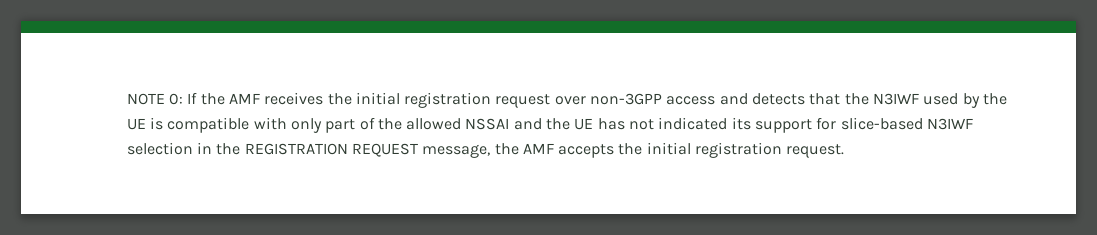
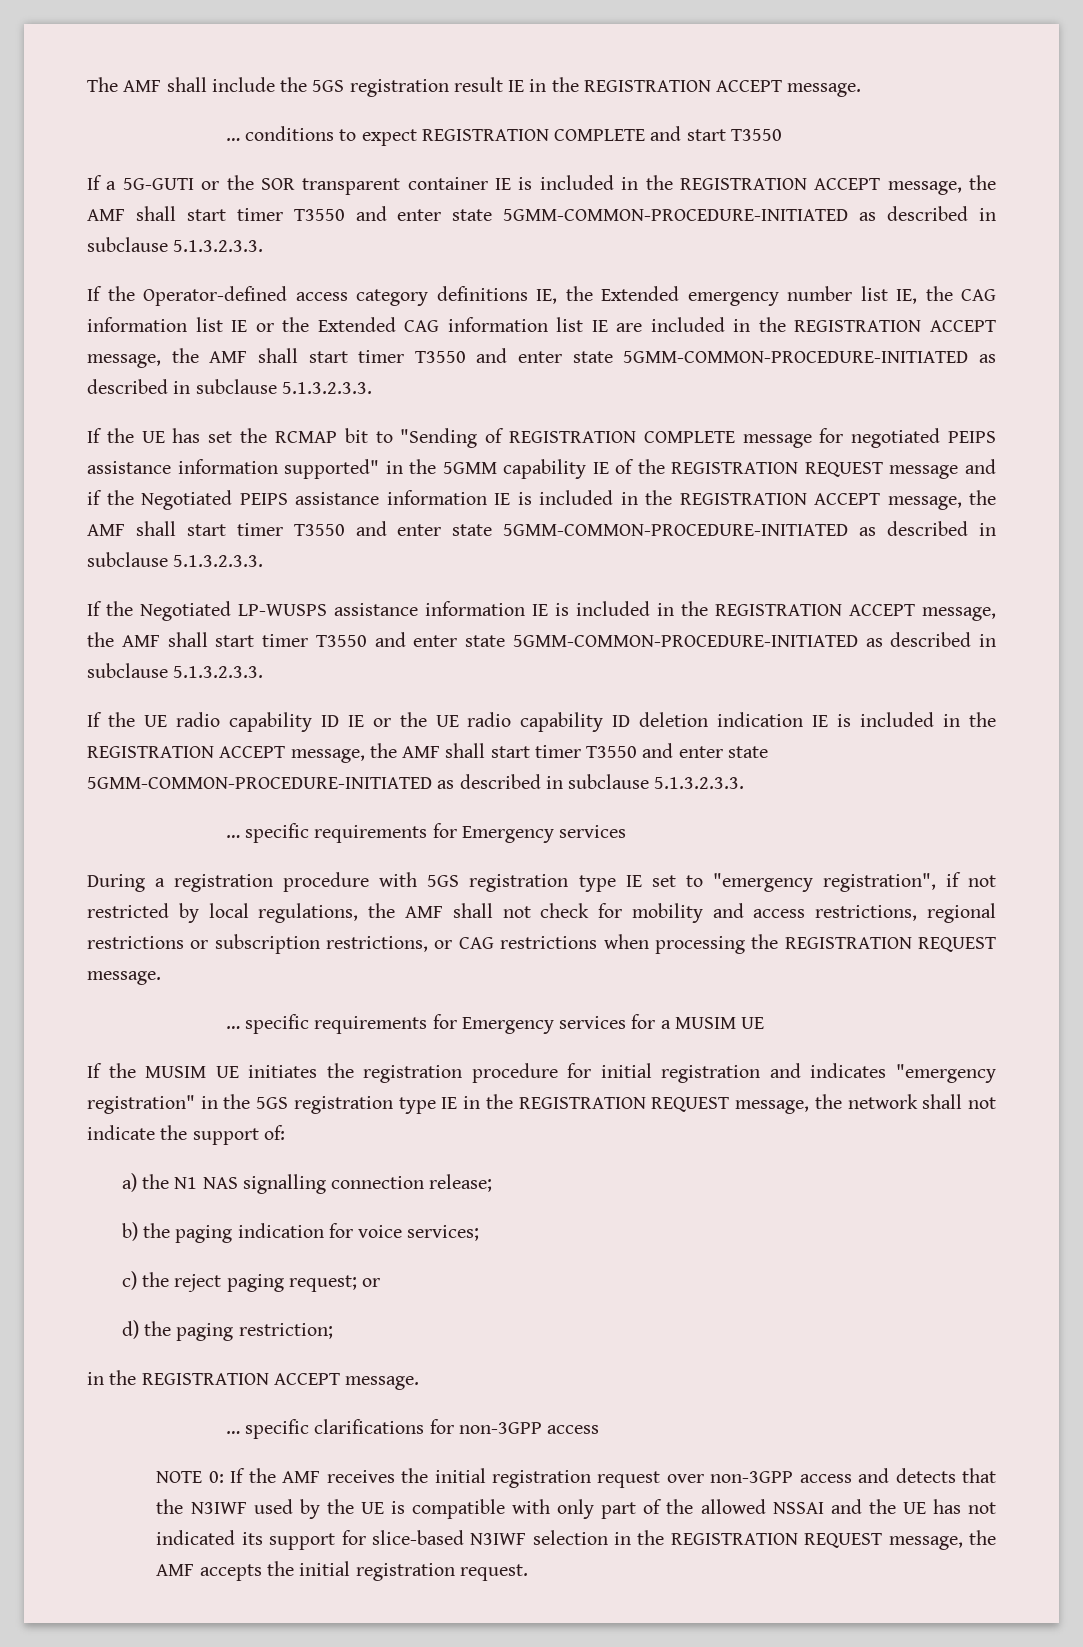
(126, 99) none -> [87,77,862,97] [225,126,782,146] [87,175,996,195] [87,206,996,221] [87,237,264,252] [87,286,996,306] [87,317,996,332] [87,348,996,368] [87,379,372,394] [87,428,996,448] [87,459,997,479] [87,490,996,510] [87,521,996,536] [87,552,264,567] [87,601,996,621] [87,632,996,647] [87,663,264,678] [87,712,996,732] [87,743,768,763] [87,774,745,789] [225,823,627,843] [87,872,996,892] [87,903,997,923] [87,934,997,954] [87,971,161,985] [225,1014,765,1034] [87,1063,997,1083] [87,1094,997,1114] [87,1125,285,1145] [121,1173,493,1194] [121,1222,480,1243] [121,1271,381,1292] [121,1320,333,1341] [87,1370,420,1390] [225,1419,600,1439] The AMF shall include the 5GS registration result IE in the REGISTRATION ACCEPT message. // … conditions to expect REGISTRATION COMPLETE and start T3550 // If a 5G-GUTI or the SOR transparent container IE is included in the REGISTRATION ACCEPT message, the AMF shall start timer T3550 and enter state 5GMM-COMMON-PROCEDURE-INITIATED as described in subclause 5.1.3.2.3.3. // If the Operator-defined access category definitions IE, the Extended emergency number list IE, the CAG information list IE or the Extended CAG information list IE are included in the REGISTRATION ACCEPT message, the AMF shall start timer T3550 and enter state 5GMM-COMMON-PROCEDURE-INITIATED as described in subclause 5.1.3.2.3.3. // If the UE has set the RCMAP bit to "Sending of REGISTRATION COMPLETE message for negotiated PEIPS assistance information supported" in the 5GMM capability IE of the REGISTRATION REQUEST message and if the Negotiated PEIPS assistance information IE is included in the REGISTRATION ACCEPT message, the AMF shall start timer T3550 and enter state 5GMM-COMMON-PROCEDURE-INITIATED as described in subclause 5.1.3.2.3.3. // If the Negotiated LP-WUSPS assistance information IE is included in the REGISTRATION ACCEPT message, the AMF shall start timer T3550 and enter state 5GMM-COMMON-PROCEDURE-INITIATED as described in subclause 5.1.3.2.3.3. // If the UE radio capability ID IE or the UE radio capability ID deletion indication IE is included in the REGISTRATION ACCEPT message, the AMF shall start timer T3550 and enter state 5GMM-COMMON-PROCEDURE-INITIATED as described in subclause 5.1.3.2.3.3. // … specific requirements for Emergency services // During a registration procedure with 5GS registration type IE set to "emergency registration", if not restricted by local regulations, the AMF shall not check for mobility and access restrictions, regional restrictions or subscription restrictions, or CAG restrictions when processing the REGISTRATION REQUEST message. // … specific requirements for Emergency services for a MUSIM UE // If the MUSIM UE initiates the registration procedure for initial registration and indicates "emergency registration" in the 5GS registration type IE in the REGISTRATION REQUEST message, the network shall not indicate the support of: // a) the N1 NAS signalling connection release; // b) the paging indication for voice services; // c) the reject paging request; or // d) the paging restriction; // in the REGISTRATION ACCEPT message. // … specific clarifications for non-3GPP access //

